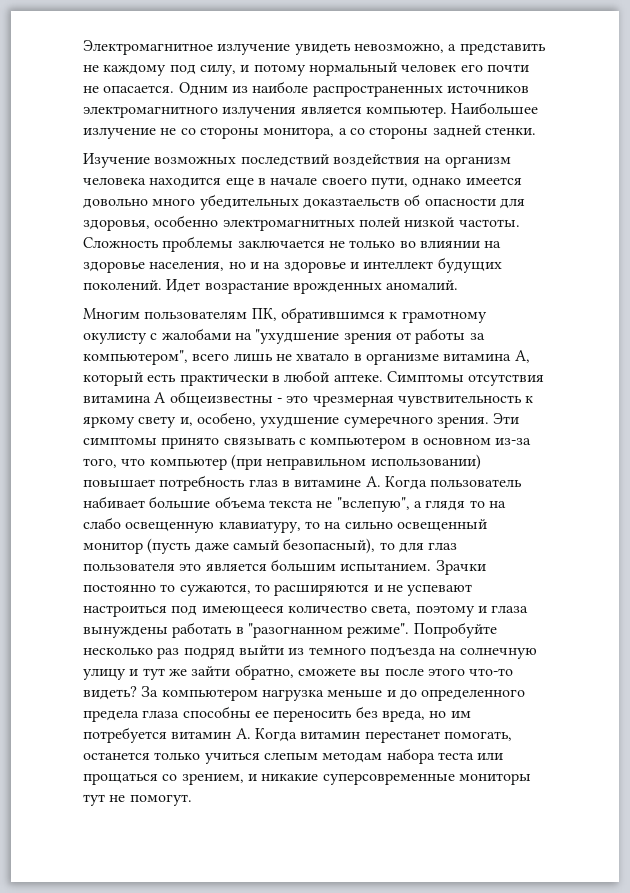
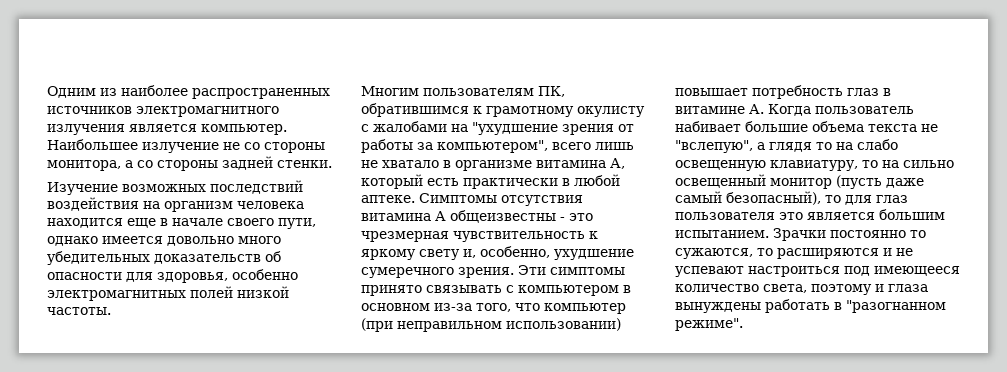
[83,40,546,55] [83,62,529,76] [83,85,175,93] Электромагнитное излучение увидеть невозможно, а представить не каждому под силу, и потому нормальный человек его почти не опасается. -> (47, 92) none
[252,81,309,93] наиболе -> [121,85,188,96] наиболее
[302,198,400,209] доказтаельств -> [154,254,261,264] доказательств
[83,236,502,252] [83,257,502,273] [83,279,459,294] Сложность проблемы заключается не только во влиянии на здоровье населения, но и на здоровье и интеллект будущих поколений. Идет возрастание врожденных аномалий. -> (111, 311) none
[196,412,256,426] особено, -> [480,246,550,258] особенно,
[413,622,497,638] [83,645,537,659] [83,664,514,680] [83,686,526,701] [83,706,471,722] [83,727,512,743] [83,748,504,764] [83,773,531,785] [83,794,192,806] Попробуйте несколько раз подряд выйти из темного подъезда на солнечную улицу и тут же зайти обратно, сможете вы после этого что-то видеть? За компьютером нагрузка меньше и до определенного предела глаза способны ее переносить без вреда, но им потребуется витамин А. Когда витамин перестанет помогать, останется только учиться слепым методам набора теста или прощаться со зрением, и никакие суперсовременные мониторы тут не помогут. -> (743, 324) none

